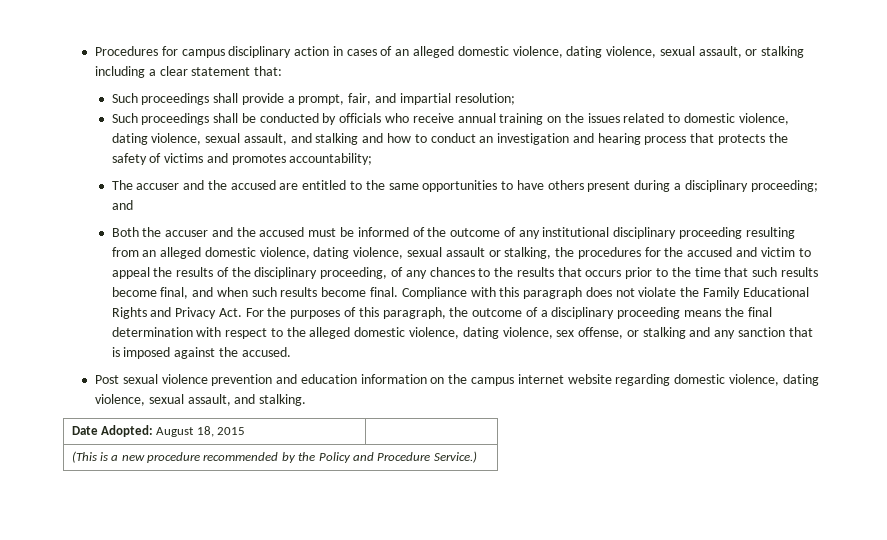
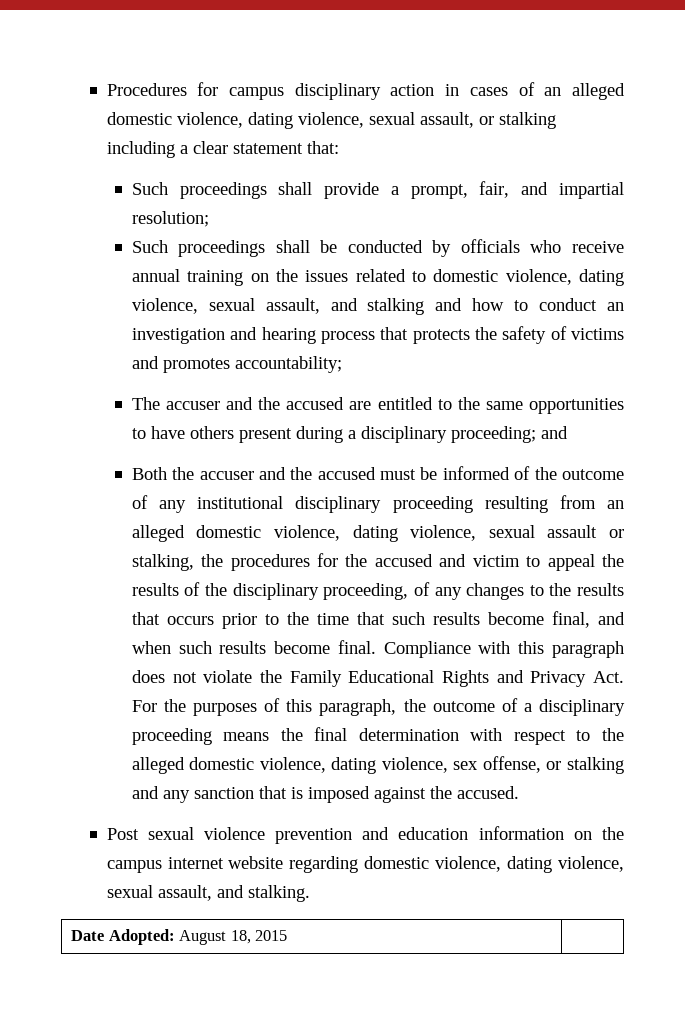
[429,267,475,277] chances -> [466,583,525,600] changes
[71,451,477,463] // (This is a new procedure recommended by the Policy and Procedure Service.) -> (288, 935) none

